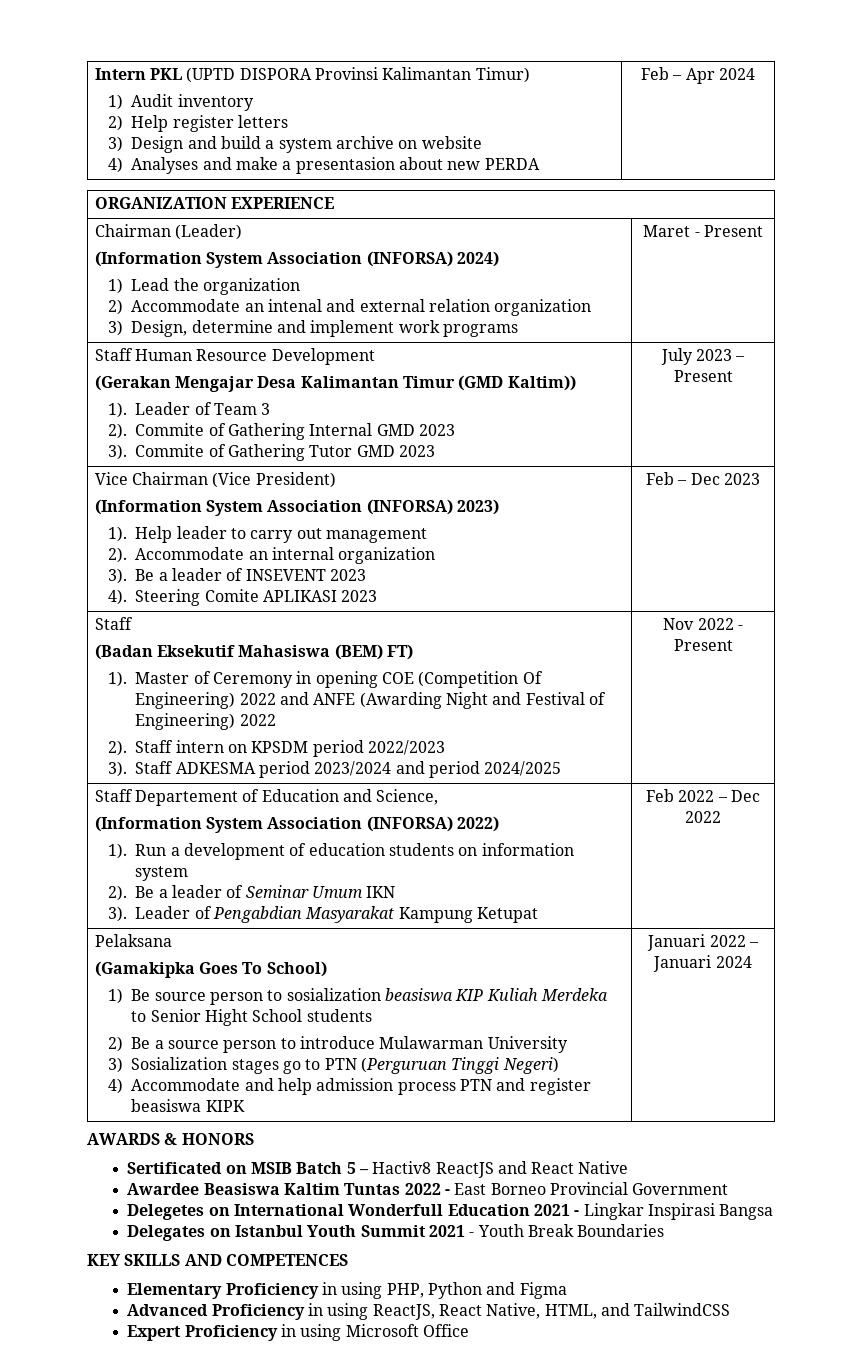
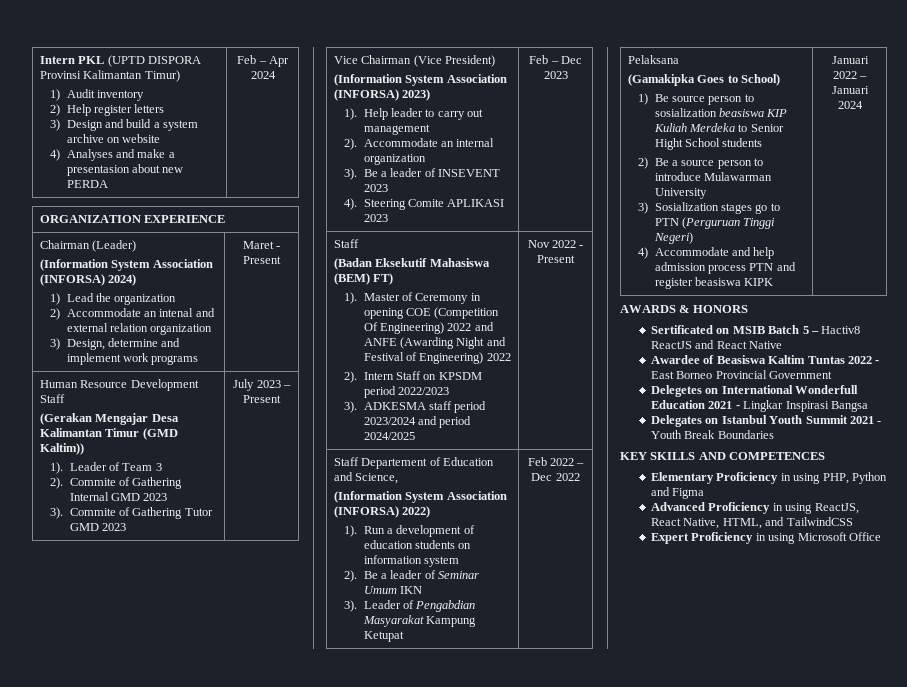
[94,348,133,361] Staff -> (281, 260) none
(375, 356) none -> [39,394,65,403] Staff
[135,740,224,753] Staff intern -> [363,371,421,380] Intern Staff
[135,761,256,774] Staff ADKESMA -> [363,401,452,410] ADKESMA staff
[242,962,263,974] To -> [727,75,738,83] to
(200, 1189) none -> [703,355,715,364] of

